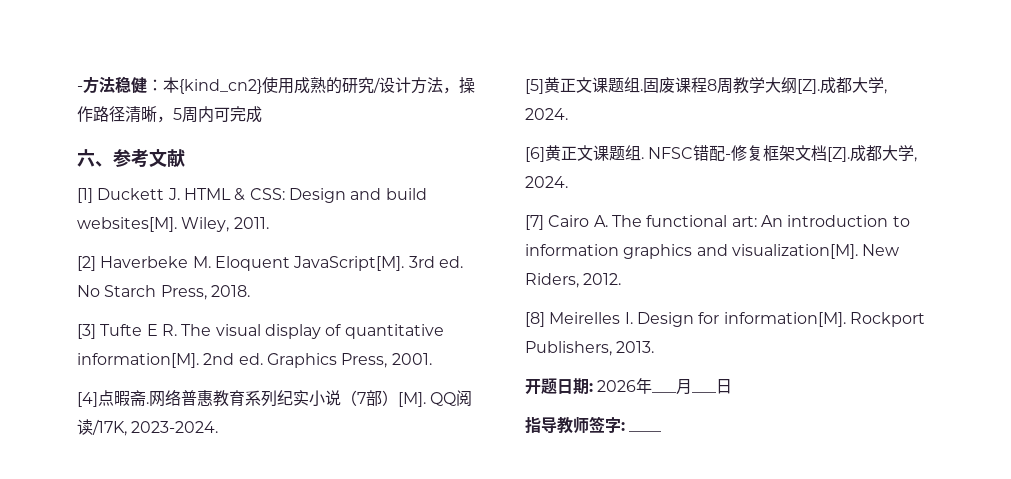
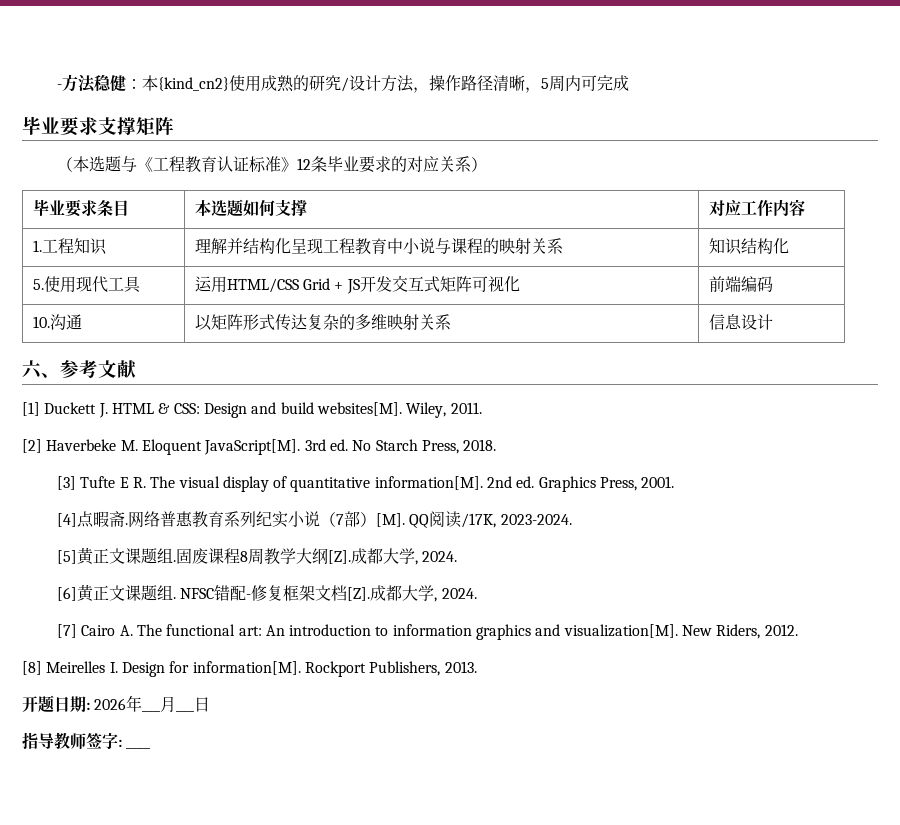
(262, 114) none -> [22,116,174,136] [56,156,487,173] [32,199,129,217] [194,199,307,216] [708,199,805,217] [32,238,107,255] [194,238,563,255] [708,238,789,255] [32,276,141,293] [194,275,520,294] [708,276,773,292] [32,314,82,330] [194,314,451,331] [708,314,773,330] // 毕业要求支撑矩阵 // （本选题与《工程教育认证标准》12条毕业要求的对应关系） // 毕业要求条目 | 本选题如何支撑 | 对应工作内容 // 1.工程知识 | 理解并结构化呈现工程教育中小说与课程的映射关系 | 知识结构化 // 5.使用现代工具 | 运用HTML/CSS Grid + JS开发交互式矩阵可视化 | 前端编码 // 10.沟通 | 以矩阵形式传达复杂的多维映射关系 | 信息设计

